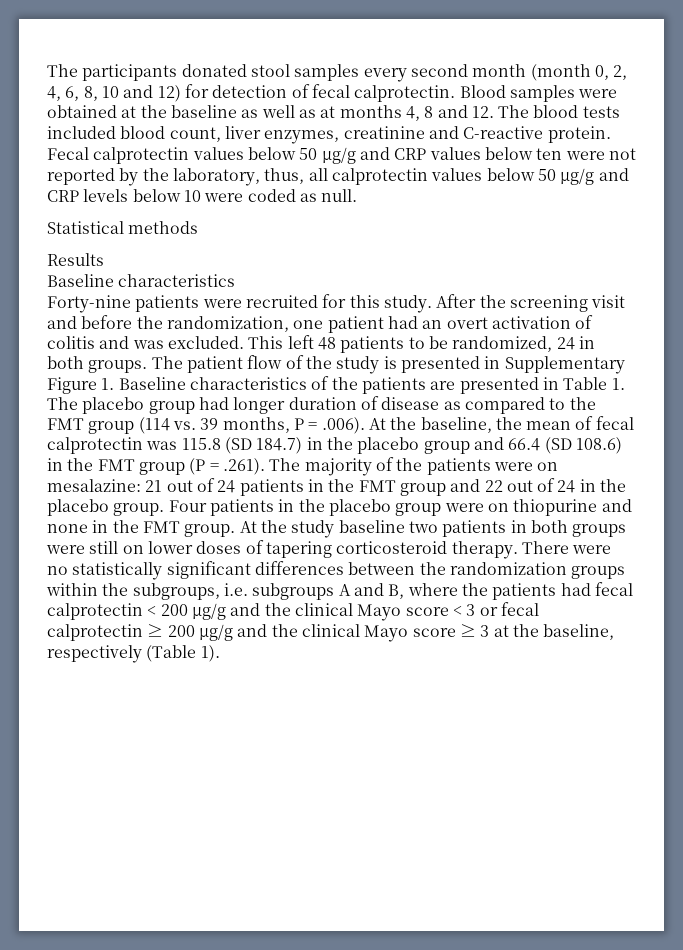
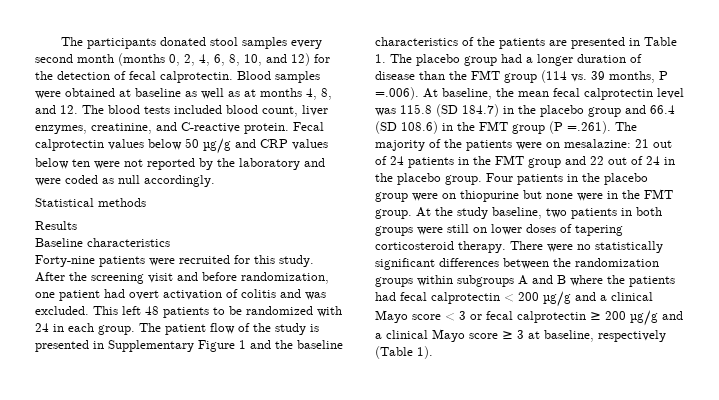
[530,64,591,81] (month -> [118,53,165,66] (months
[101,86,119,98] 10 -> [244,54,262,66] 10,
(209, 91) none -> [35,71,53,80] the
[140,105,167,118] the -> (131, 93) none
[424,106,434,118] 8 -> [321,88,332,100] 8,
[343,126,425,139] creatinine -> [91,123,152,134] creatinine,
[172,168,629,186] [47,189,201,202] laboratory, thus, all calprotectin values below 50 µg/g and CRP levels below 10 -> [239,158,325,170] laboratory and
[321,189,358,202] null. -> [118,175,215,187] null accordingly.
[136,316,163,329] the -> (237, 276) none
[422,320,443,329] an -> (125, 293) none
[452,336,595,352] [47,356,148,373] randomized, 24 in both groups. -> [246,306,342,317] [35,323,135,335] randomized with 24 in each group.
[101,377,186,390] 1. Baseline -> [239,340,343,349] 1 and the baseline
(229, 403) none -> [526,57,533,63] a
[443,397,566,414] as compared to -> [419,71,445,80] than
[308,417,417,434] = .006). At the -> [375,87,438,100] =.006). At
[575,416,634,430] [47,437,143,454] of fecal calprotectin -> [553,88,684,100] fecal calprotectin level
[209,458,265,475] = .261). -> [567,121,611,134] =.261).
[601,499,632,512] [47,524,88,533] and none -> [523,190,603,201] but none were
[338,520,405,533] baseline -> [492,207,542,219] baseline,
[102,583,248,600] the subgroups, i.e. -> (453, 280) none
[388,584,405,599] B, -> [557,275,566,284] B
[264,603,291,616] the -> [600,295,607,301] a
[271,624,298,637] the -> [375,333,382,339] a
[512,624,539,637] the -> (540, 335) none

